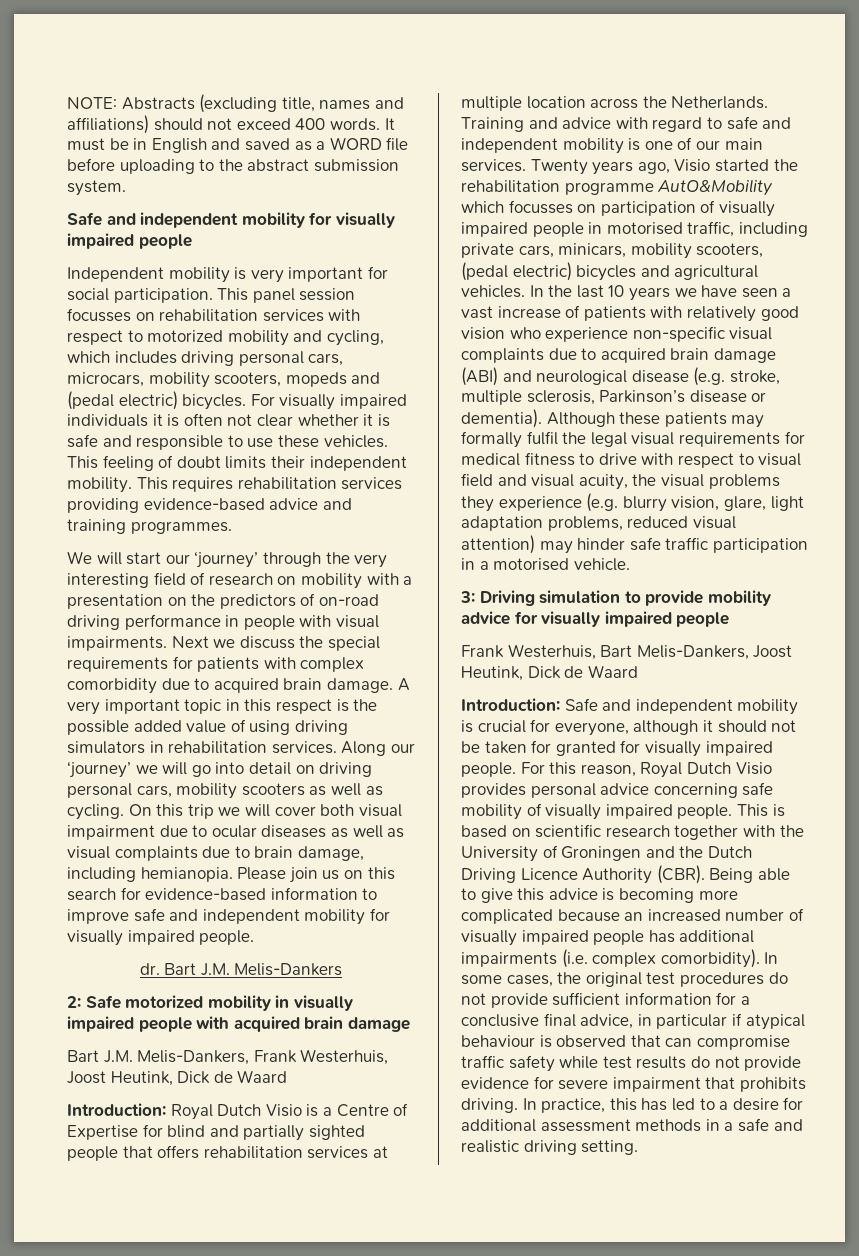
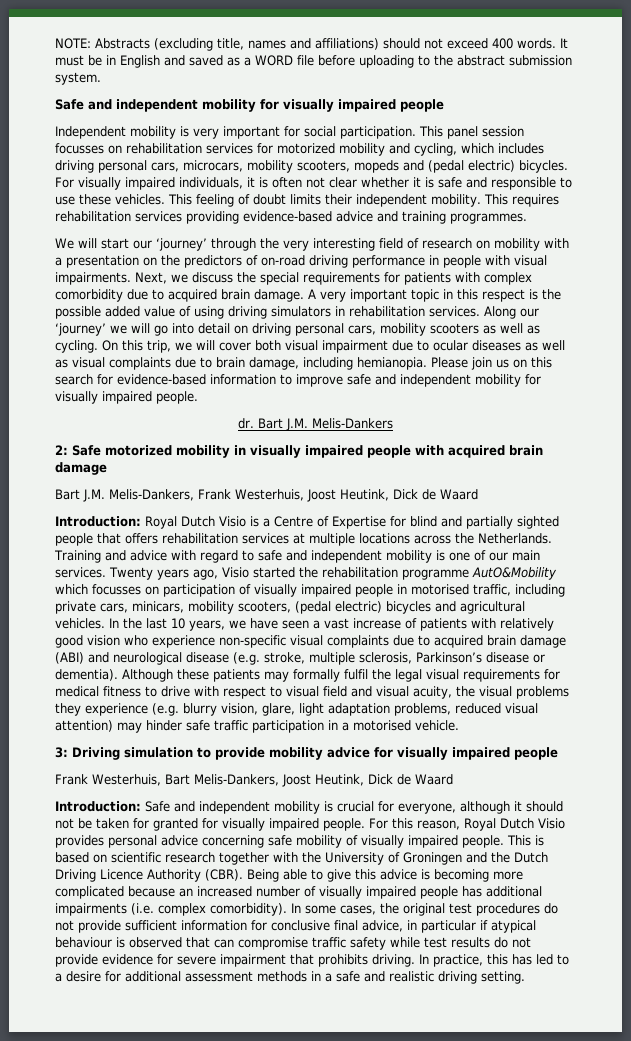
[328,309,361,321] [67,330,143,345] with respect to -> [257,143,273,154] for
[67,414,148,427] individuals -> [179,177,243,189] individuals,
[171,636,209,648] Next -> [135,272,167,284] Next,
[187,804,214,819] trip -> [147,340,171,353] trip,
[526,96,586,109] location -> [359,533,410,544] locations
[628,287,670,301] years -> [189,620,225,631] years,
[740,996,750,1005] a -> (267, 925) none

